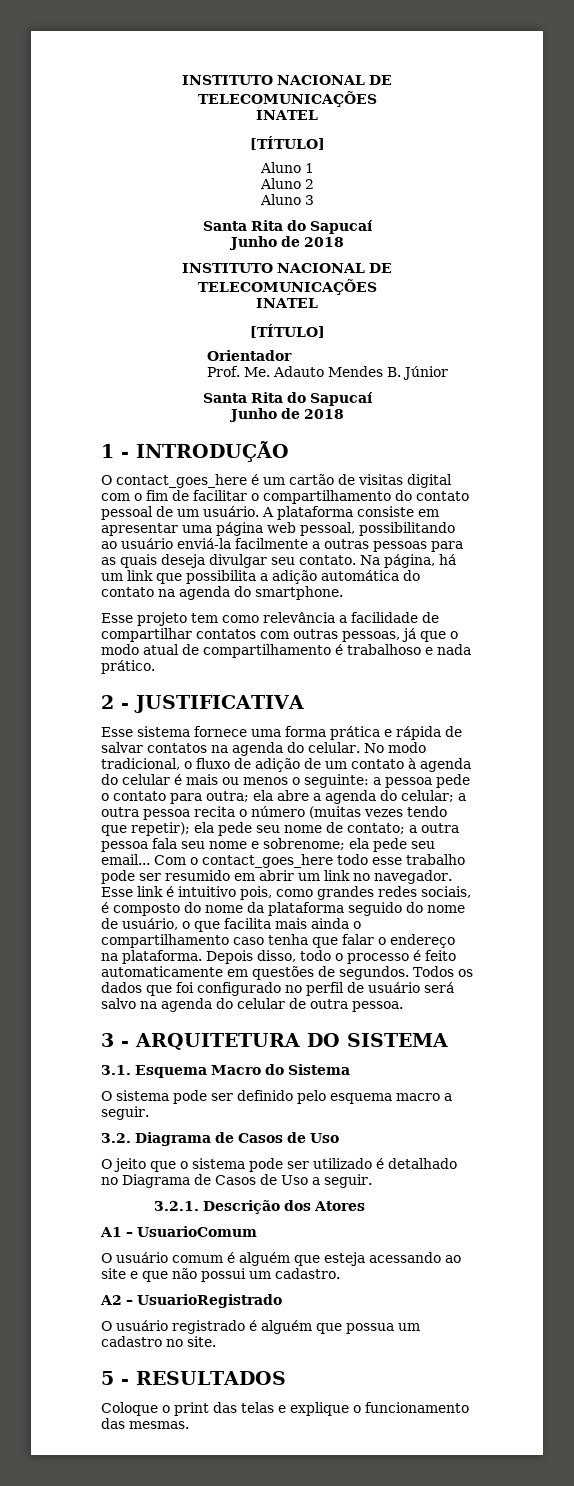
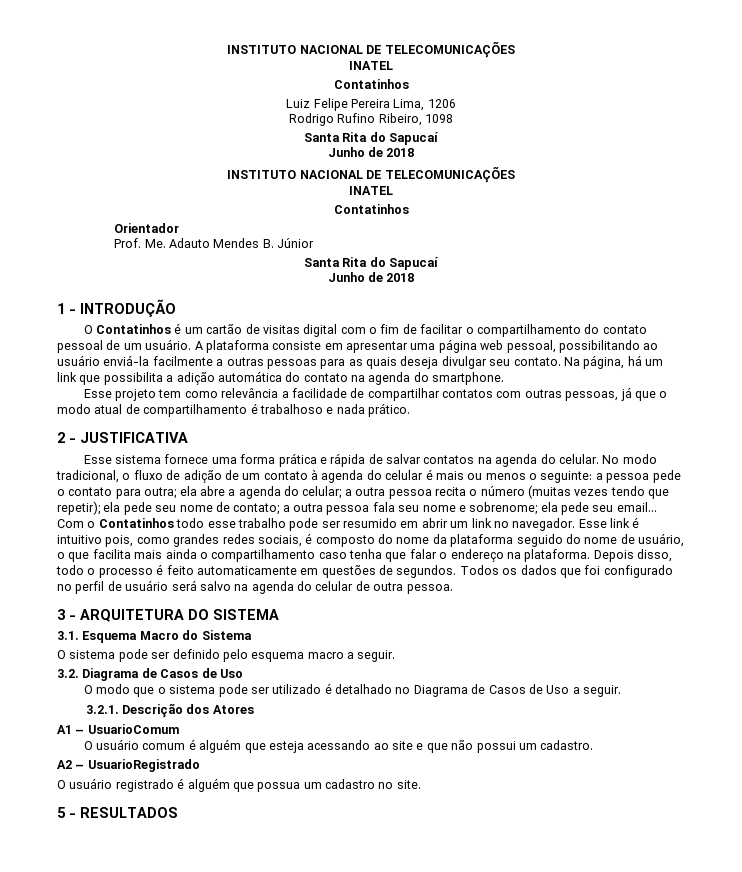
[182,75,392,85] [197,91,377,107] [256,110,318,120] [249,136,325,150] [259,162,314,173] [259,178,314,189] [259,194,314,205] INSTITUTO NACIONAL DE TELECOMUNICAÇÕES // INATEL // [TÍTULO] // Aluno 1 // Aluno 2 // Aluno 3 -> [227,41,515,58] [349,61,393,70] [333,79,409,89] [286,98,456,111] [288,113,454,126] INSTITUTO NACIONAL DE TELECOMUNICAÇÕES // INATEL // Contatinhos // Luiz Felipe Pereira Lima, 1206 // Rodrigo Rufino Ribeiro, 1098
[249,324,325,338] [TÍTULO] -> [333,204,409,214] Contatinhos
[116,474,247,488] contact_goes_here -> [96,324,172,334] Contatinhos
[202,854,333,868] contact_goes_here -> [98,518,174,528] Contatinhos
[114,1158,146,1172] jeito -> [96,684,131,694] modo
[101,1402,469,1416] [101,1418,189,1429] // Coloque o print das telas e explique o funcionamento das mesmas. -> (178, 812) none

